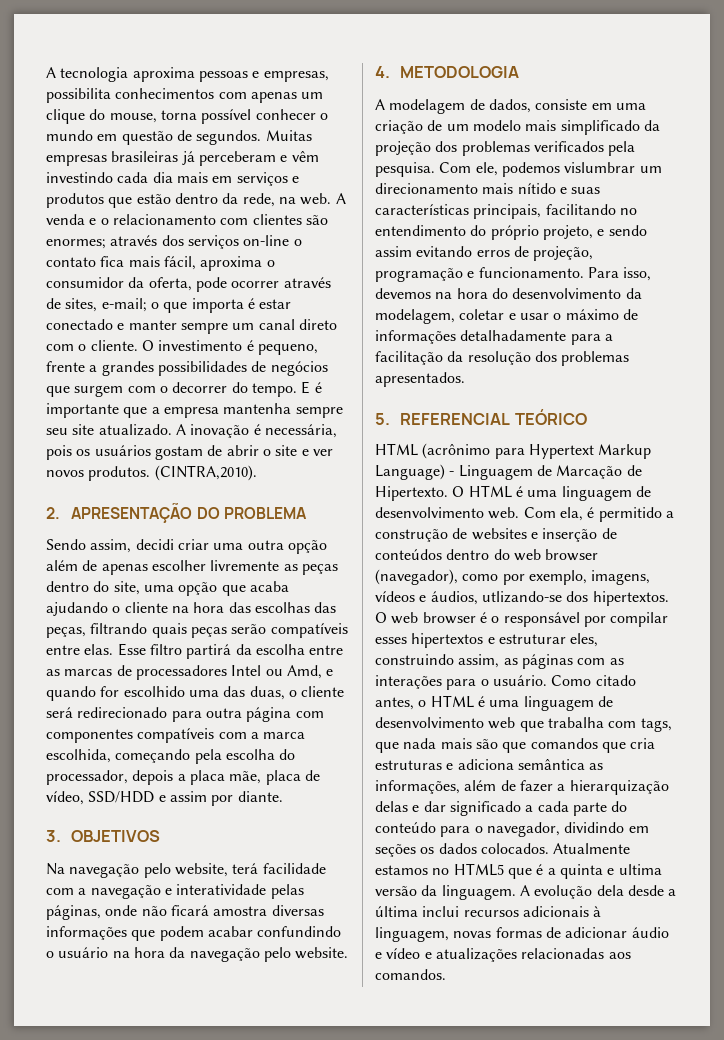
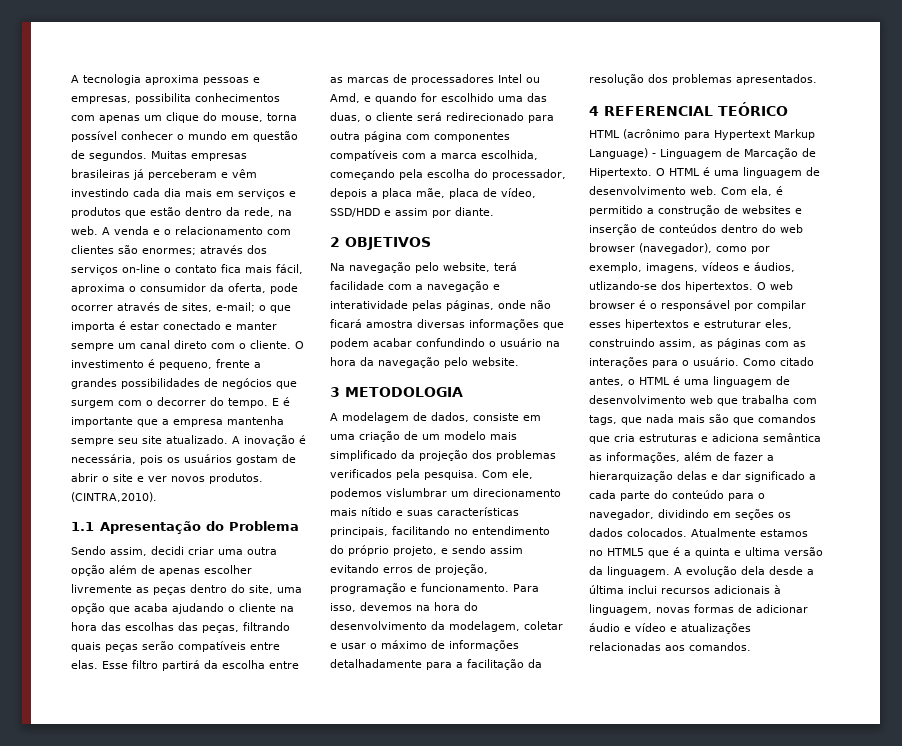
[46,503,307,523] 2. APRESENTAÇÃO DO PROBLEMA -> [71,521,299,534] 1.1 Apresentação do Problema
[46,830,61,842] 3. -> [330,237,340,247] 2
[375,66,390,78] 4. -> [330,387,340,397] 3
[375,413,390,425] 5. -> [589,106,599,116] 4

